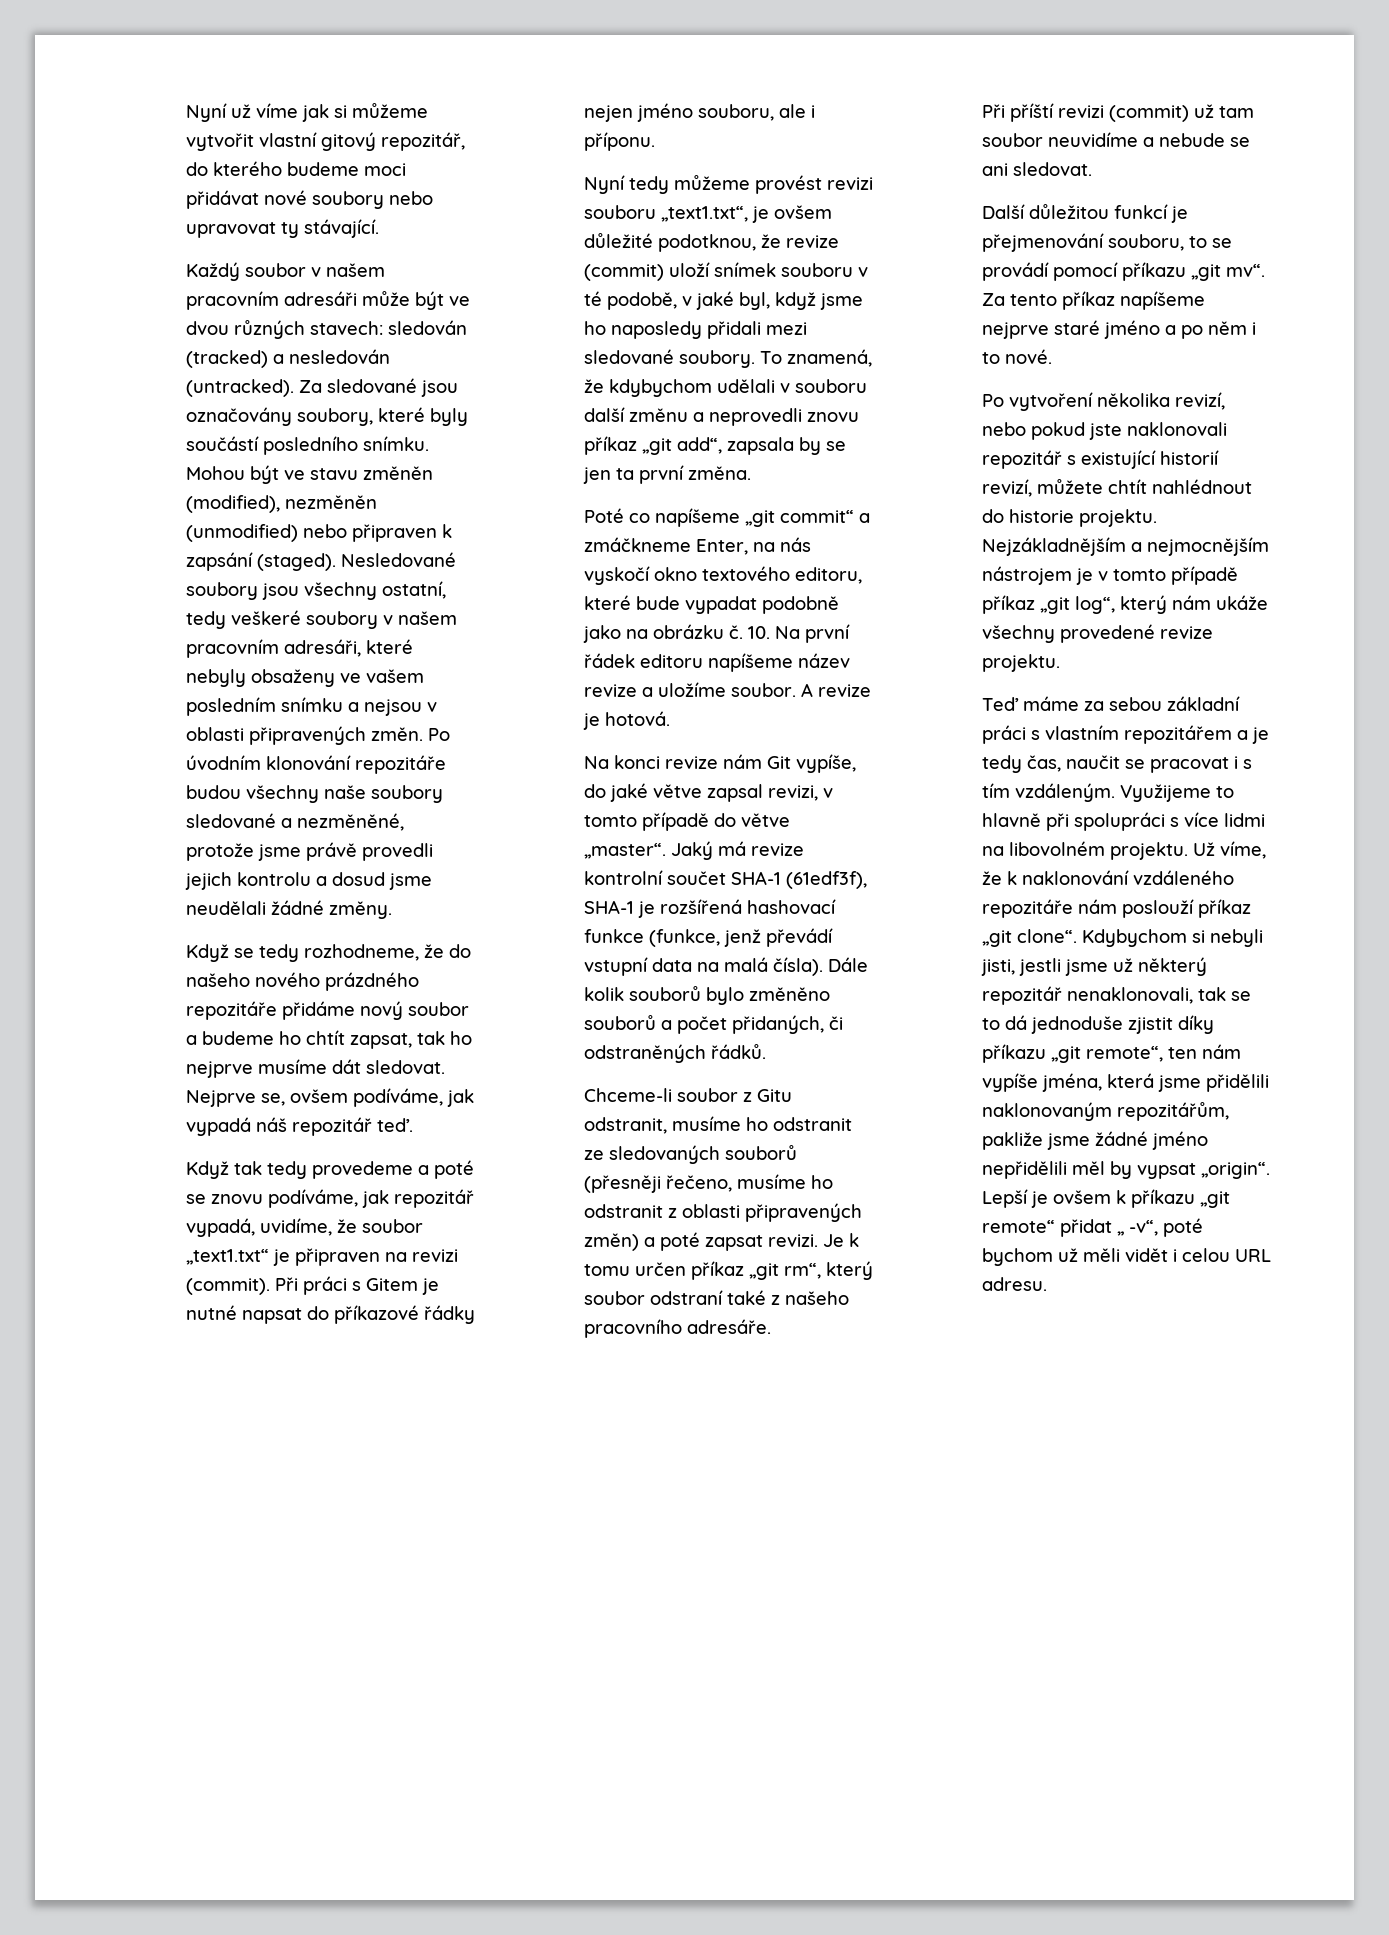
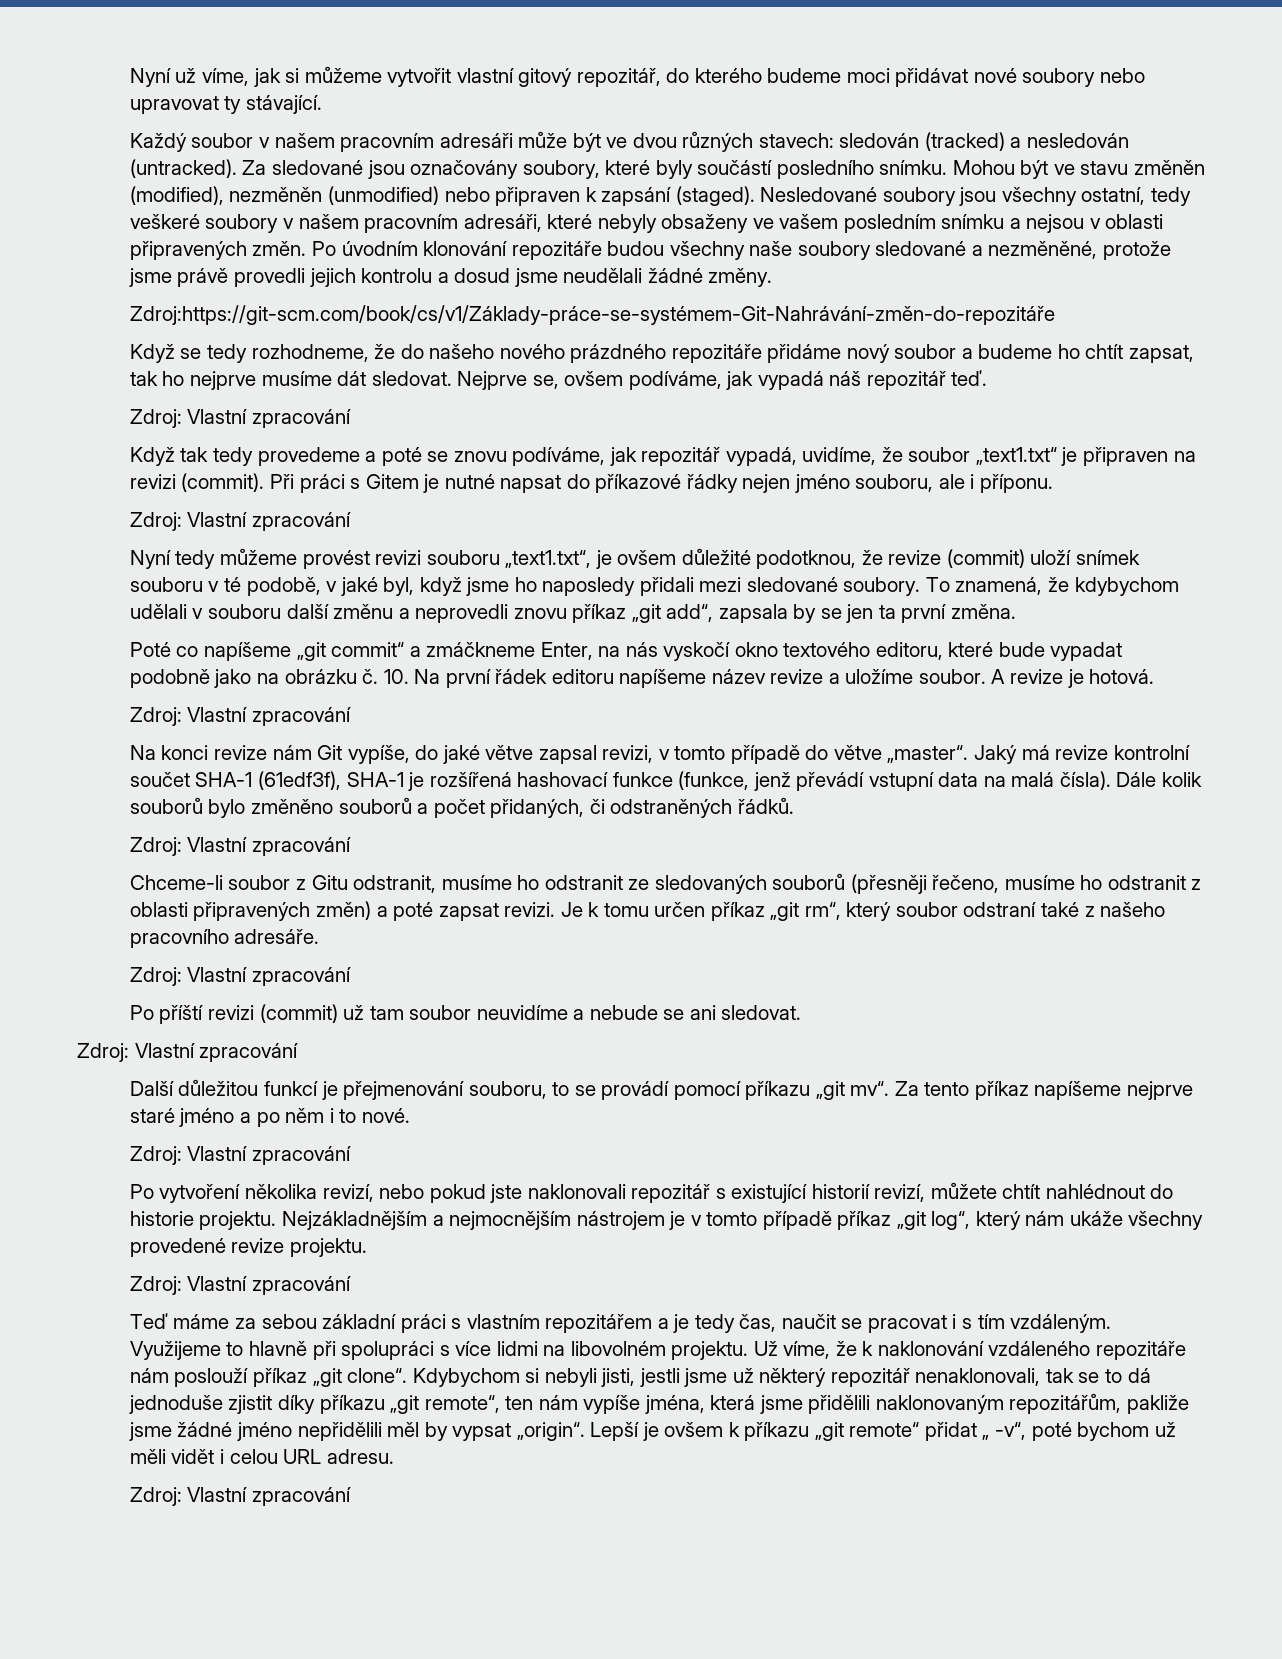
[255,103,298,118] víme -> [201,68,249,86] víme,
(392, 910) none -> [129,305,1055,325] // Zdroj:https://git-scm.com/book/cs/v1/Základy-práce-se-systémem-Git-Nahrávání-změn-do-repozitáře
(413, 1125) none -> [129,409,351,428] // Zdroj: Vlastní zpracování
(655, 141) none -> [129,512,351,531] // Zdroj: Vlastní zpracování
(670, 718) none -> [129,707,351,726] // Zdroj: Vlastní zpracování
(766, 1051) none -> [129,837,351,856] // Zdroj: Vlastní zpracování
[981,104,1005,118] Při -> [129,967,351,986] [129,1005,154,1020] Zdroj: Vlastní zpracování // Po
(1092, 169) none -> [77,1043,299,1062] // Zdroj: Vlastní zpracování
(1052, 356) none -> [129,1146,351,1165] // Zdroj: Vlastní zpracování
(1060, 663) none -> [129,1276,351,1295] // Zdroj: Vlastní zpracování
(1047, 1284) none -> [129,1487,351,1506] // Zdroj: Vlastní zpracování

